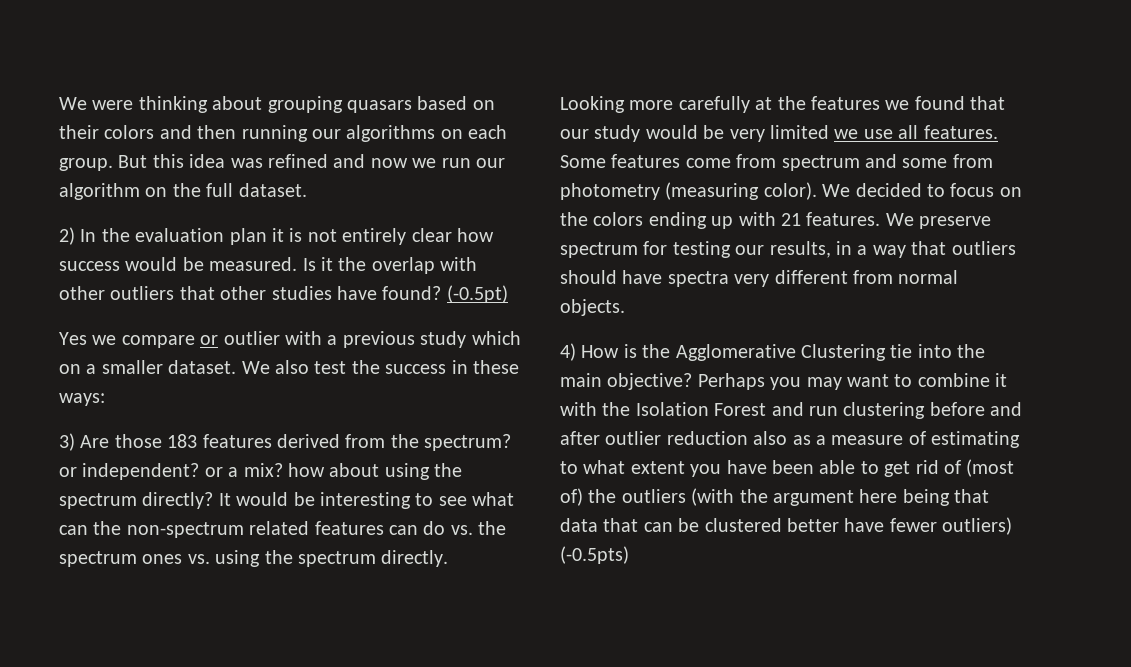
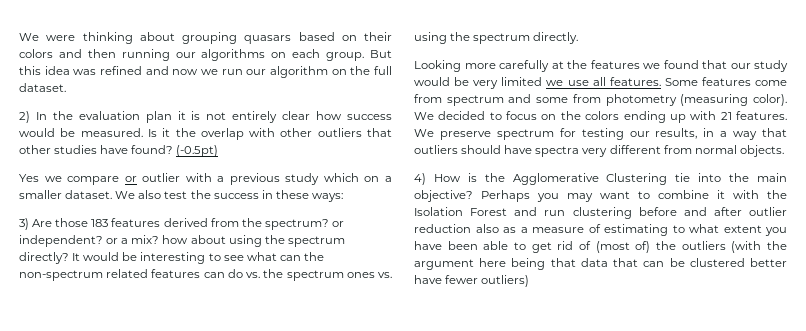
[560,546,629,564] (-0.5pts) -> (530, 281) none

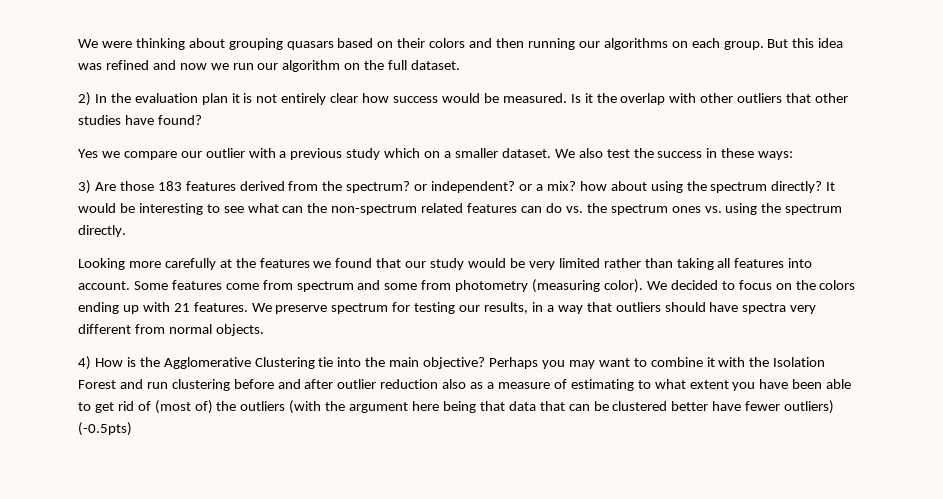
[176,145,219,157] (-0.5pt) -> (202, 120) none
[124,176,137,182] or -> [180,151,202,158] our
[546,77,661,86] we use all features. -> [603,258,813,270] [78,281,130,290] rather than taking all features into account.
(530, 281) none -> [78,422,132,436] (-0.5pts)

